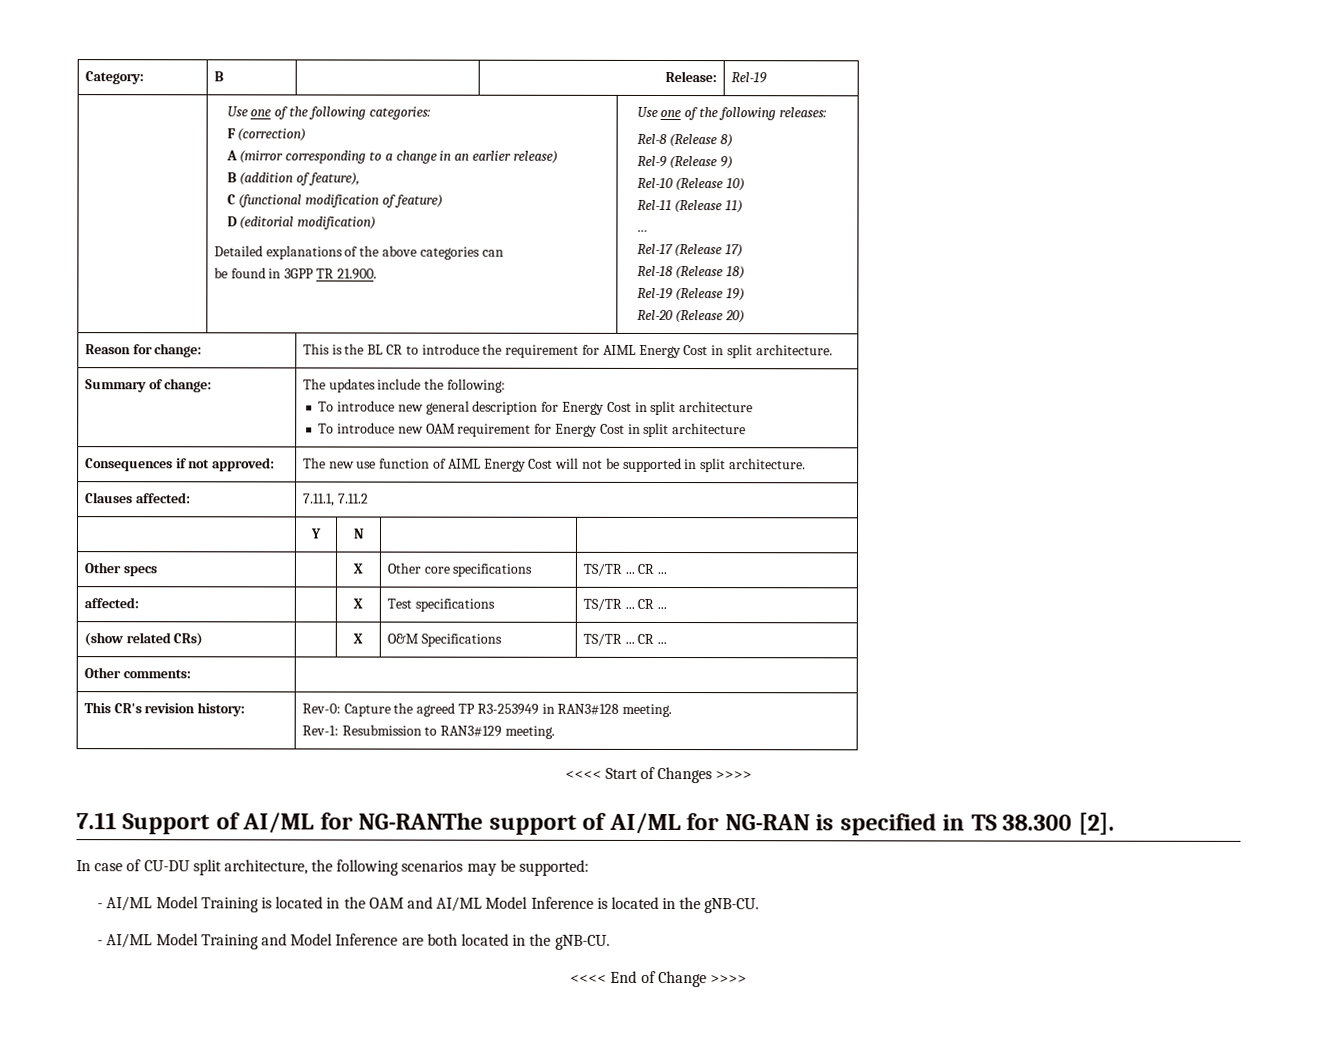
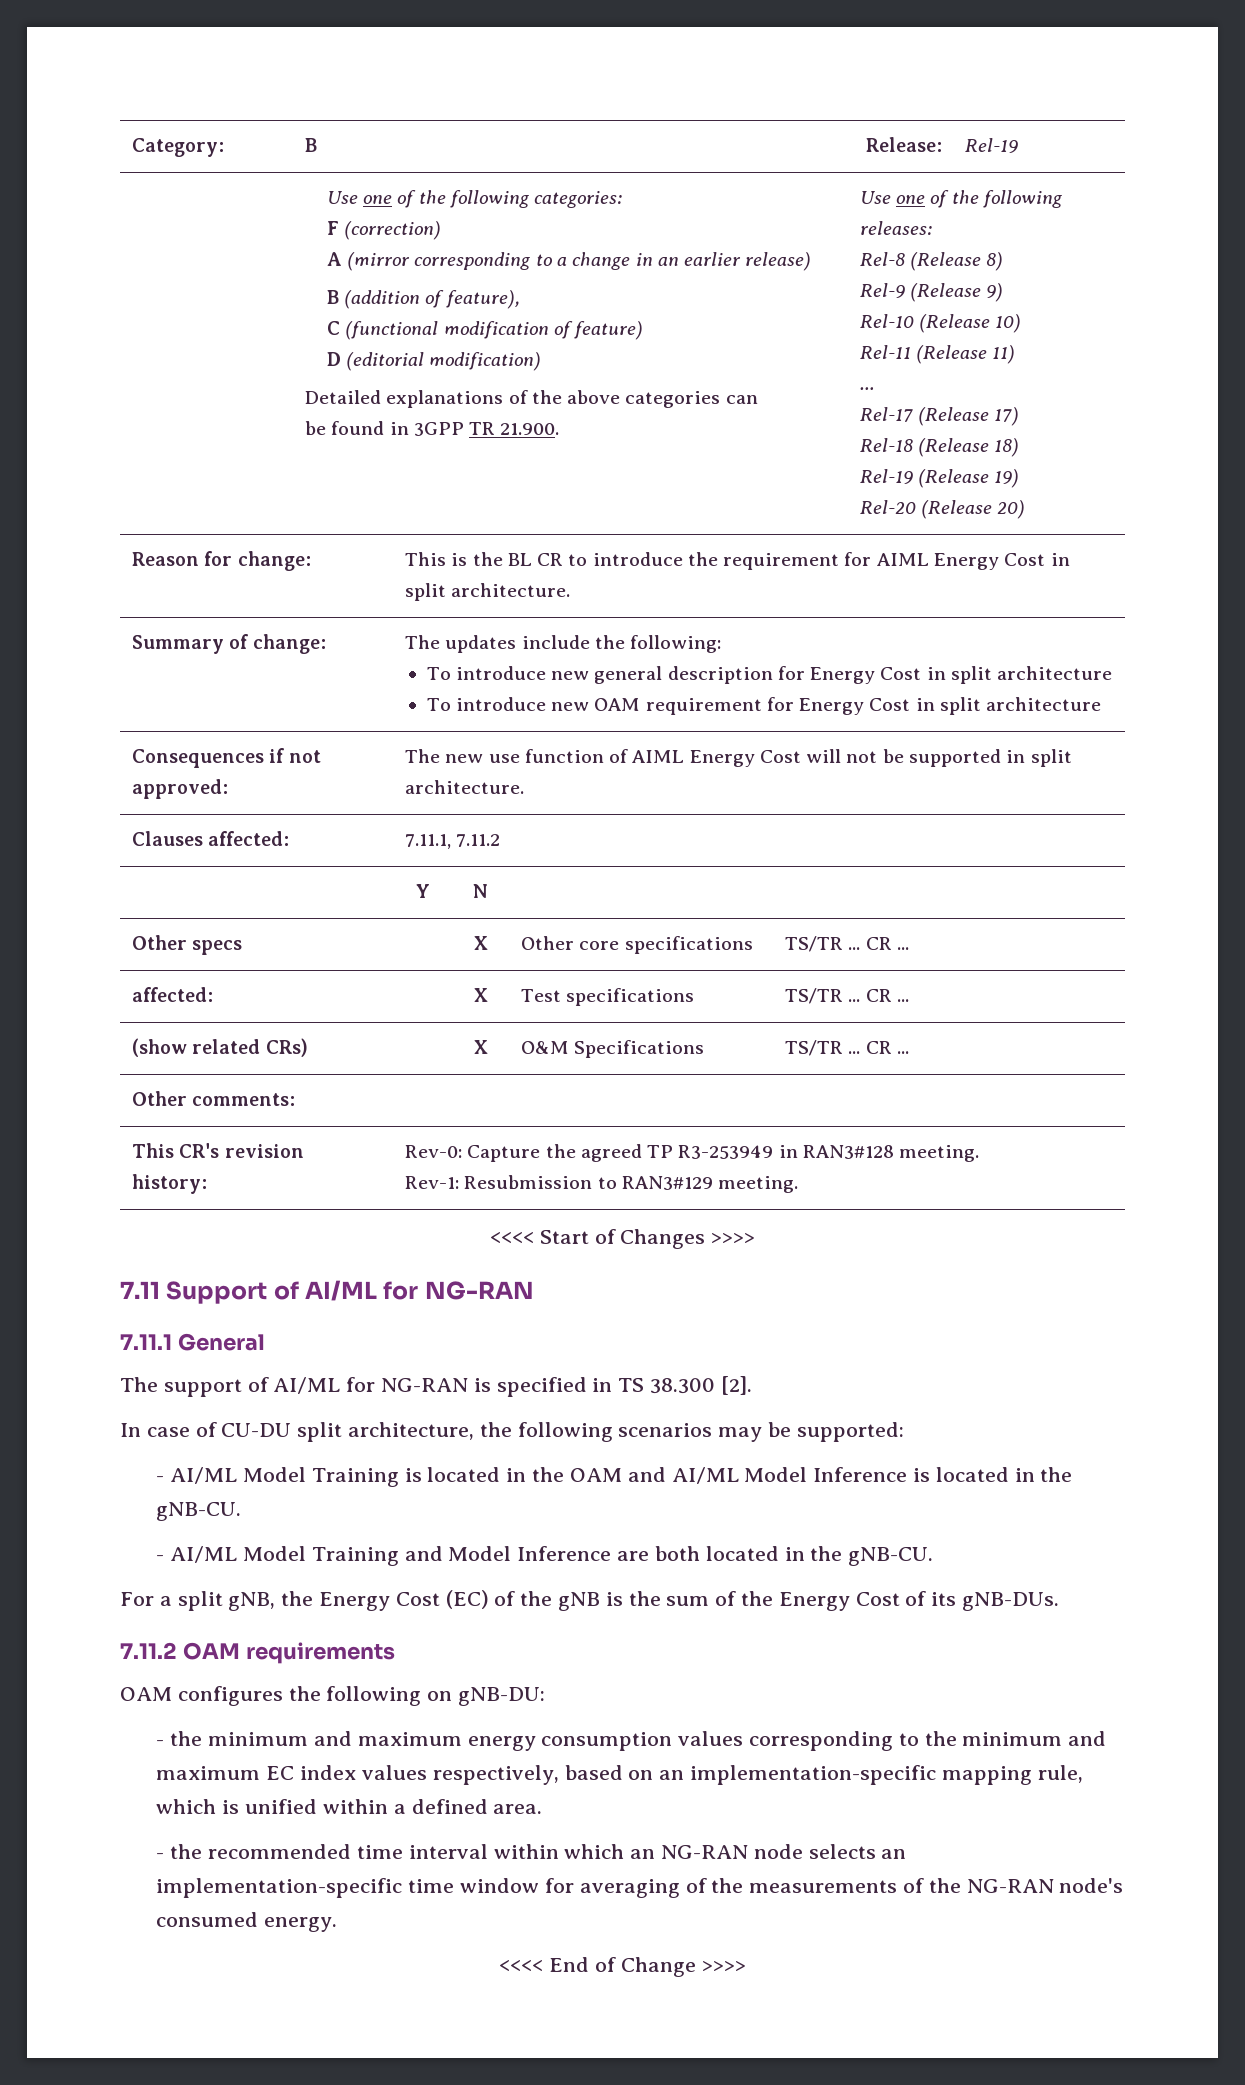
[358,812,484,830] NG-RANThe -> [424,1281,534,1300] [120,1333,265,1351] [120,1377,158,1392] NG-RAN // 7.11.1 General // The
(610, 942) none -> [120,1590,1060,1611] [120,1642,395,1664] [120,1686,546,1706] [156,1731,1107,1751] [156,1765,1083,1785] [156,1799,543,1814] [156,1844,907,1859] [156,1878,1124,1898] [156,1912,338,1932] // For a split gNB, the Energy Cost (EC) of the gNB is the sum of the Energy Cost of its gNB-DUs. // 7.11.2 OAM requirements // OAM configures the following on gNB-DU: // - the minimum and maximum energy consumption values corresponding to the minimum and maximum EC index values respectively, based on an implementation-specific mapping rule, which is unified within a defined area. // - the recommended time interval within which an NG-RAN node selects an implementation-specific time window for averaging of the measurements of the NG-RAN node's consumed energy.

